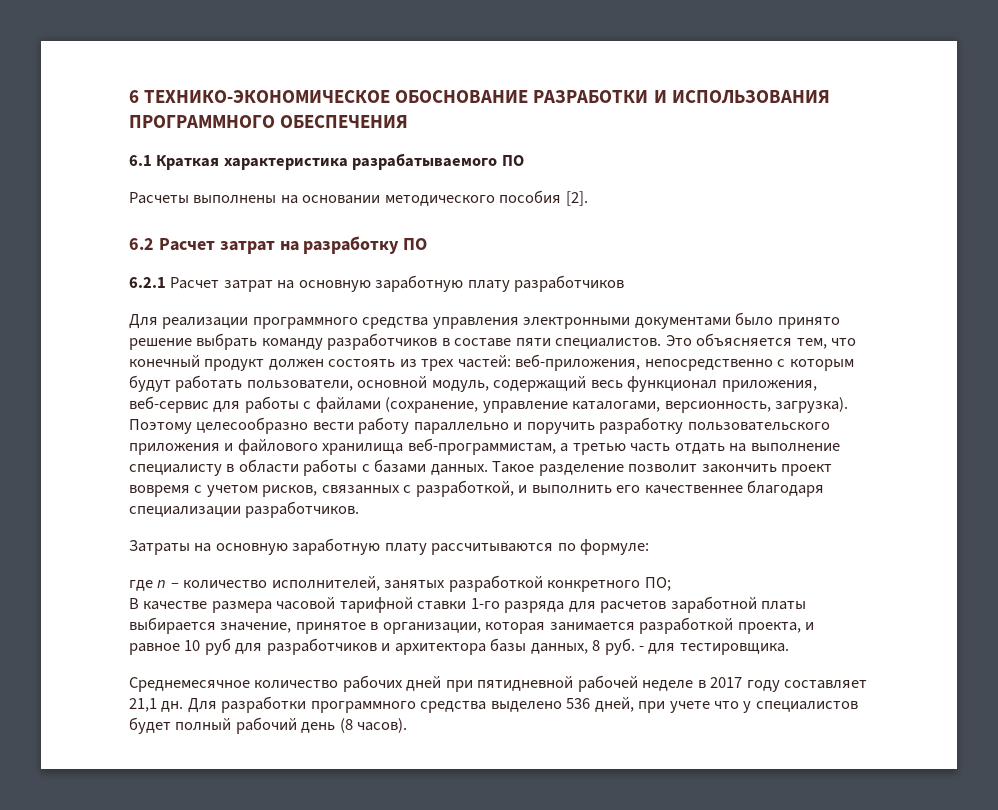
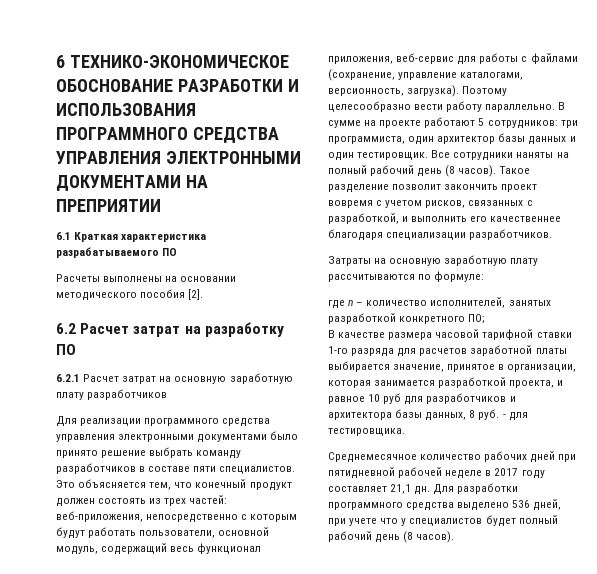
[280,115,409,128] ОБЕСПЕЧЕНИЯ -> [192,127,279,143] [56,151,301,164] [56,175,208,191] [56,199,161,212] СРЕДСТВА УПРАВЛЕНИЯ ЭЛЕКТРОННЫМИ ДОКУМЕНТАМИ НА ПРЕПРИЯТИИ
[413,417,830,434] [129,438,840,455] [129,459,488,476] параллельно и поручить разработку пользовательского приложения и файлового хранилища веб-программистам, а третью часть отдать на выполнение специалисту в области работы с базами данных. -> [485,102,566,112] [328,117,578,129] [328,133,576,145] [328,150,569,161] [328,165,497,177] параллельно. В сумме на проекте работают 5 сотрудников: три программиста, один архитектор базы данных и один тестировщик. Все сотрудники наняты на полный рабочий день (8 часов).

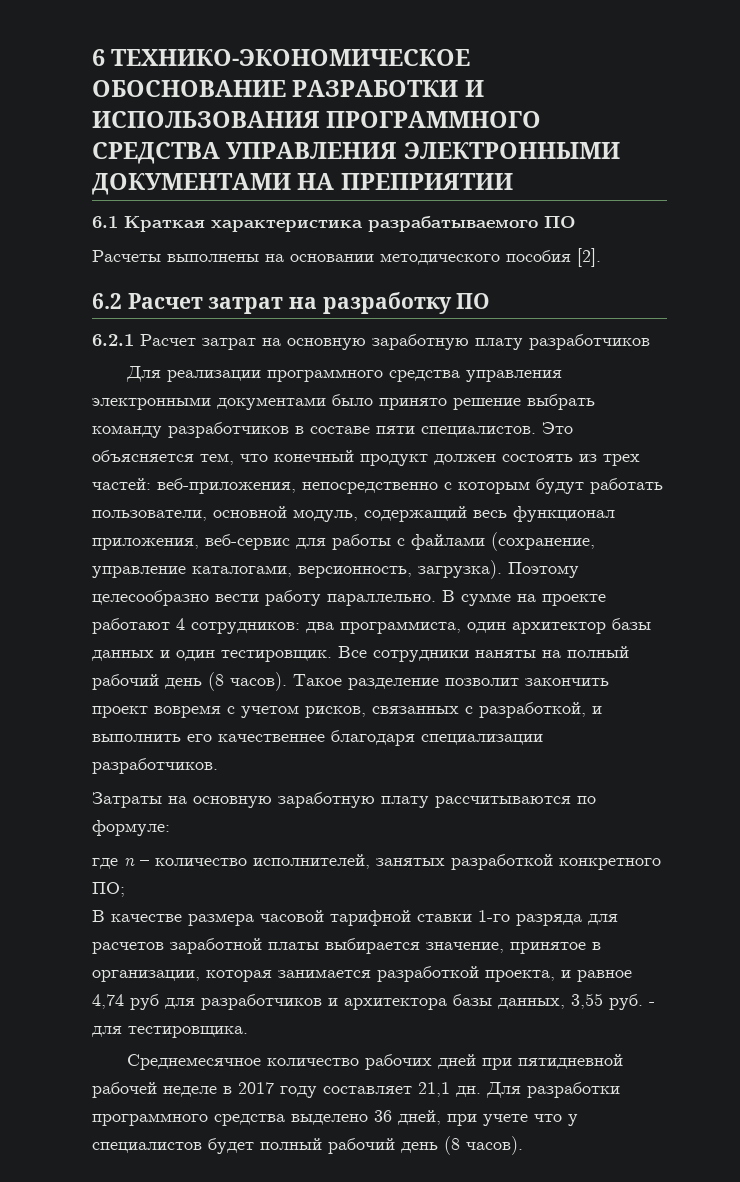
[478,118,578,129] 5 сотрудников: три -> [176,618,334,634] 4 сотрудников: два
[368,394,381,402] 10 -> [92,994,124,1009] 4,74
[469,410,476,418] 8 -> [571,993,603,1009] 3,55
[512,500,531,508] 536 -> [374,1110,392,1122] 36

